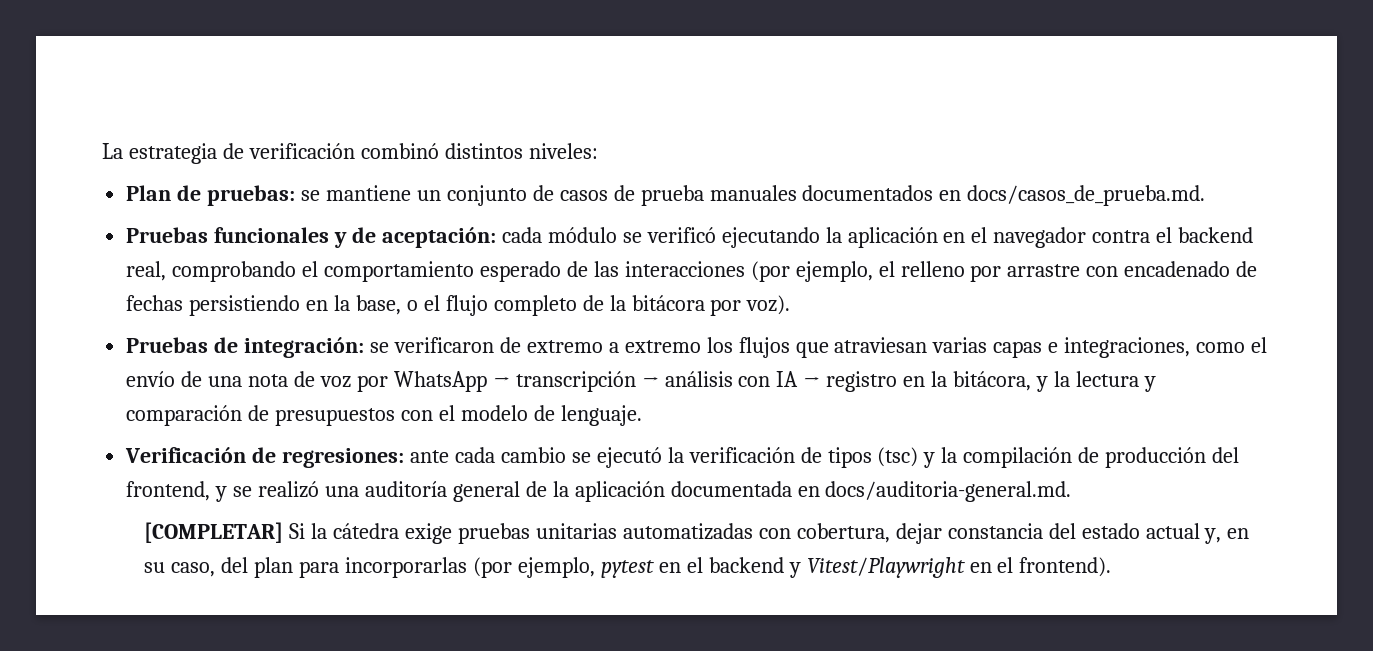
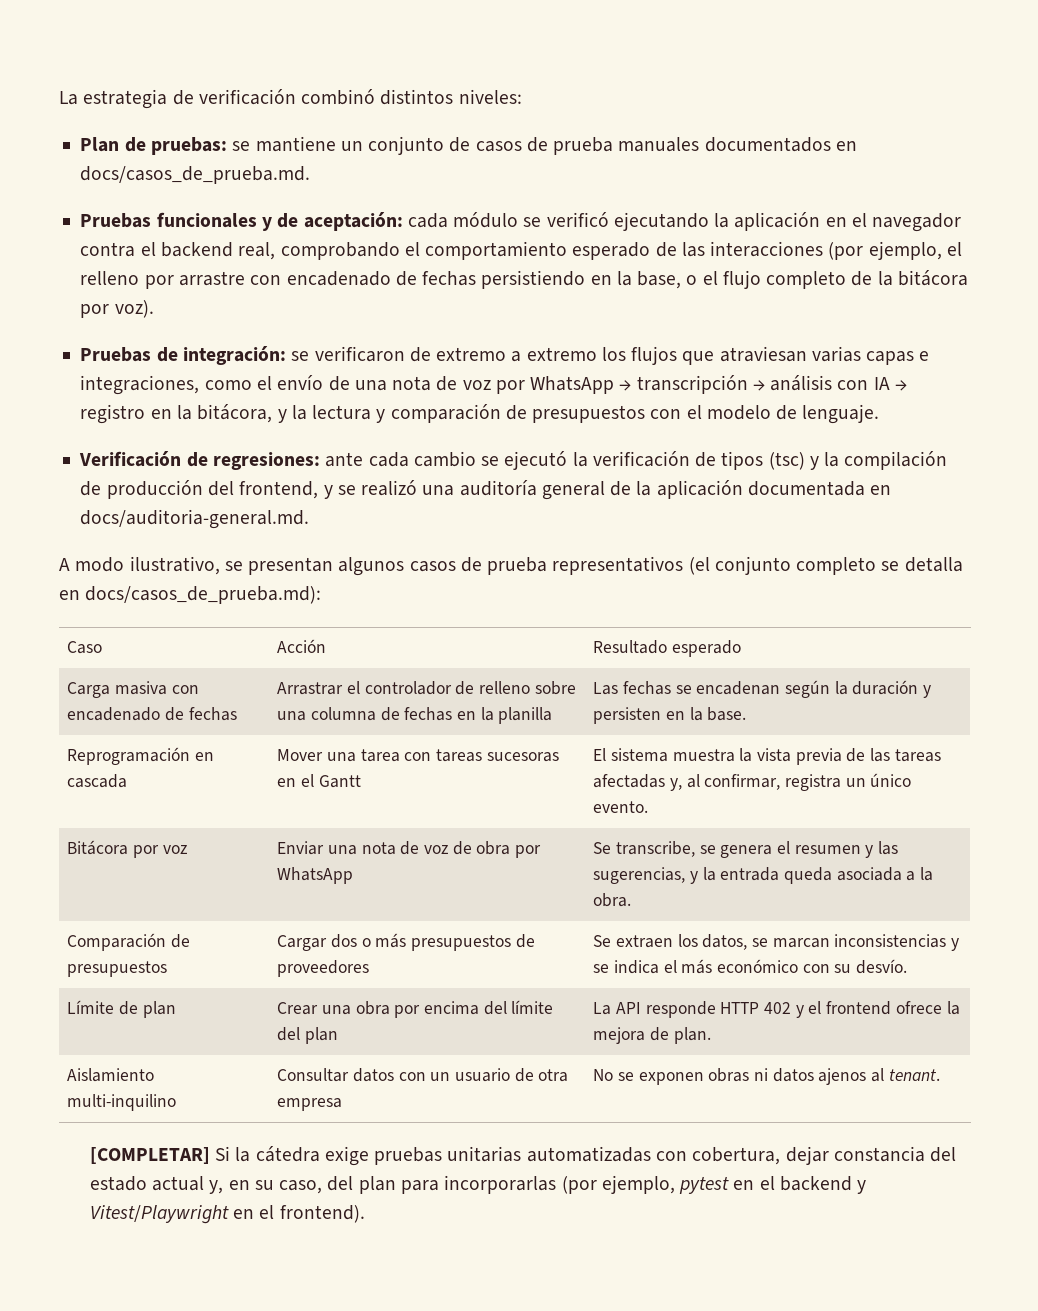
(1072, 491) none -> [59,556,963,576] [59,586,322,604] [67,641,103,654] [277,639,327,653] [593,640,741,657] [67,681,199,698] [67,707,237,721] [277,681,576,695] [277,707,553,724] [593,680,932,698] [593,707,747,724] [67,747,214,765] [67,774,128,788] [277,749,559,762] [277,774,361,788] [593,748,941,765] [593,773,912,791] [593,801,649,813] [67,840,187,858] [277,841,542,858] [277,867,354,884] [593,841,899,858] [593,867,934,884] [593,893,632,907] [67,933,190,951] [67,961,168,977] [277,933,535,951] [277,960,370,977] [593,934,960,951] [593,959,908,974] [67,1000,176,1018] [277,1000,554,1018] [277,1027,338,1044] [593,1001,960,1018] [593,1027,711,1044] [67,1068,155,1082] [67,1094,177,1111] [277,1068,569,1082] [277,1098,343,1111] [593,1068,940,1085] // A modo ilustrativo, se presentan algunos casos de prueba representativos (el conjunto completo se detalla en docs/casos_de_prueba.md): // Caso | Acción | Resultado esperado // Carga masiva con encadenado de fechas | Arrastrar el controlador de relleno sobre una columna de fechas en la planilla | Las fechas se encadenan según la duración y persisten en la base. // Reprogramación en cascada | Mover una tarea con tareas sucesoras en el Gantt | El sistema muestra la vista previa de las tareas afectadas y, al confirmar, registra un único evento. // Bitácora por voz | Enviar una nota de voz de obra por WhatsApp | Se transcribe, se genera el resumen y las sugerencias, y la entrada queda asociada a la obra. // Comparación de presupuestos | Cargar dos o más presupuestos de proveedores | Se extraen los datos, se marcan inconsistencias y se indica el más económico con su desvío. // Límite de plan | Crear una obra por encima del límite del plan | La API responde HTTP 402 y el frontend ofrece la mejora de plan. // Aislamiento multi-inquilino | Consultar datos con un usuario de otra empresa | No se exponen obras ni datos ajenos al tenant.

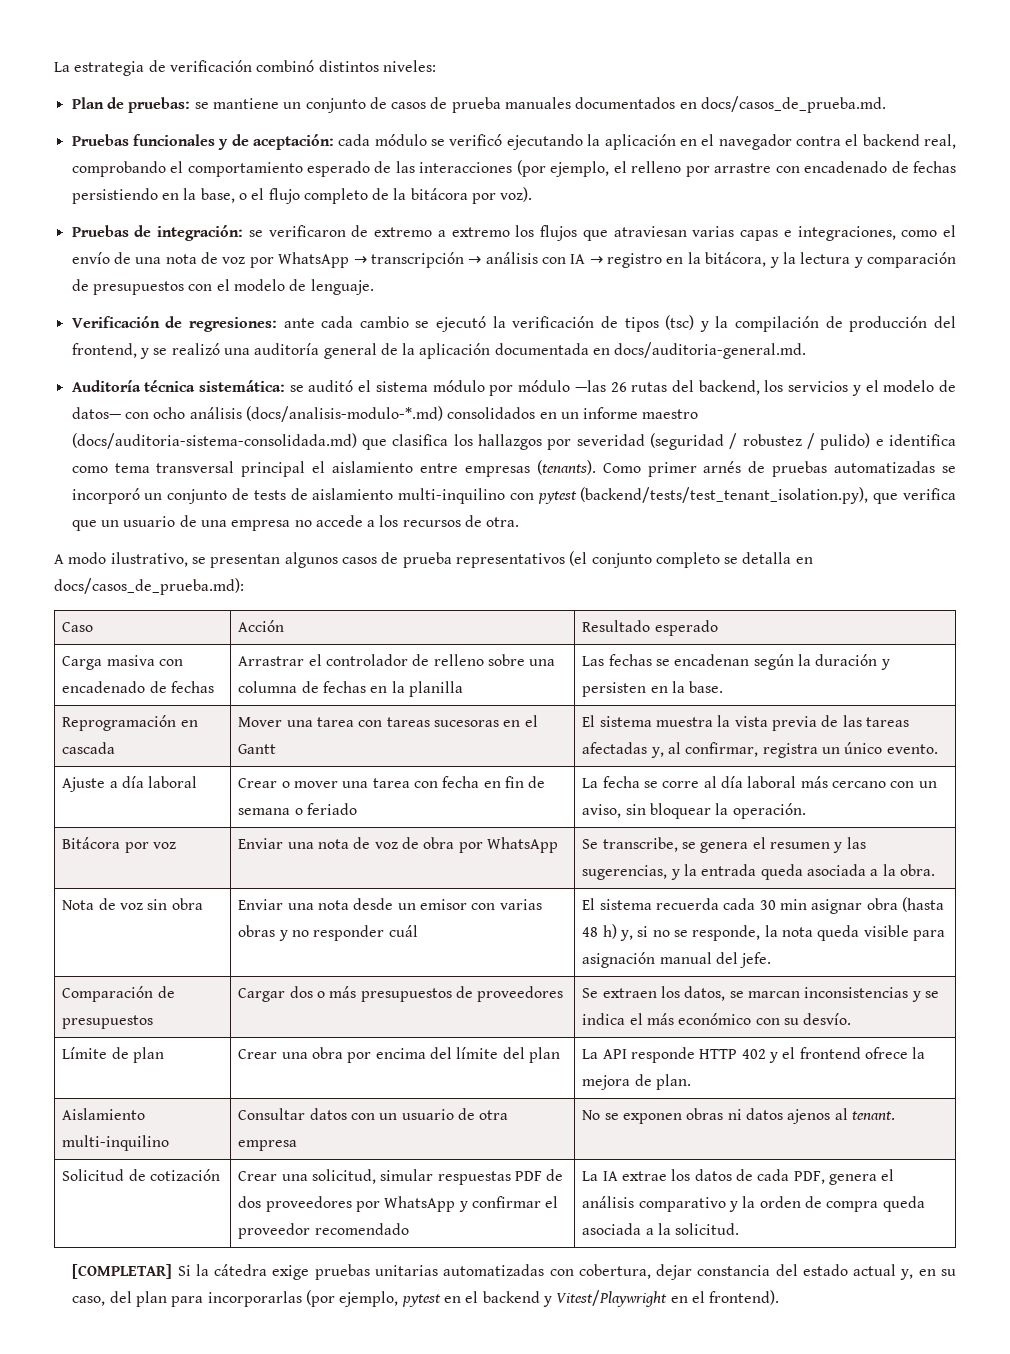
(310, 519) none -> [71,380,957,396] [71,406,699,422] [71,433,956,450] [71,460,956,477] [71,487,956,504] [71,515,520,531] // Auditoría técnica sistemática: se auditó el sistema módulo por módulo —las 26 rutas del backend, los servicios y el modelo de datos— con ocho análisis (docs/analisis-modulo-*.md) consolidados en un informe maestro (docs/auditoria-sistema-consolidada.md) que clasifica los hallazgos por severidad (seguridad / robustez / pulido) e identifica como tema transversal principal el aislamiento entre empresas (tenants). Como primer arnés de pruebas automatizadas se incorporó un conjunto de tests de aislamiento multi-inquilino con pytest (backend/tests/test_tenant_isolation.py), que verifica que un usuario de una empresa no accede a los recursos de otra.
(649, 807) none -> [62,776,198,792] [238,776,546,788] [238,803,357,815] [582,776,937,788] [582,803,806,819] // Ajuste a día laboral | Crear o mover una tarea con fecha en fin de semana o feriado | La fecha se corre al día laboral más cercano con un aviso, sin bloquear la operación.
(632, 900) none -> [62,898,203,910] [238,898,542,910] [238,925,418,941] [582,897,944,914] [582,924,945,941] [582,952,772,968] // Nota de voz sin obra | Enviar una nota desde un emisor con varias obras y no responder cuál | El sistema recuerda cada 30 min asignar obra (hasta 48 h) y, si no se responde, la nota queda visible para asignación manual del jefe.
(940, 1075) none -> [62,1169,220,1181] [238,1169,564,1185] [238,1196,559,1212] [238,1223,409,1239] [582,1169,895,1185] [582,1196,925,1212] [582,1223,740,1235] // Solicitud de cotización | Crear una solicitud, simular respuestas PDF de dos proveedores por WhatsApp y confirmar el proveedor recomendado | La IA extrae los datos de cada PDF, genera el análisis comparativo y la orden de compra queda asociada a la solicitud.

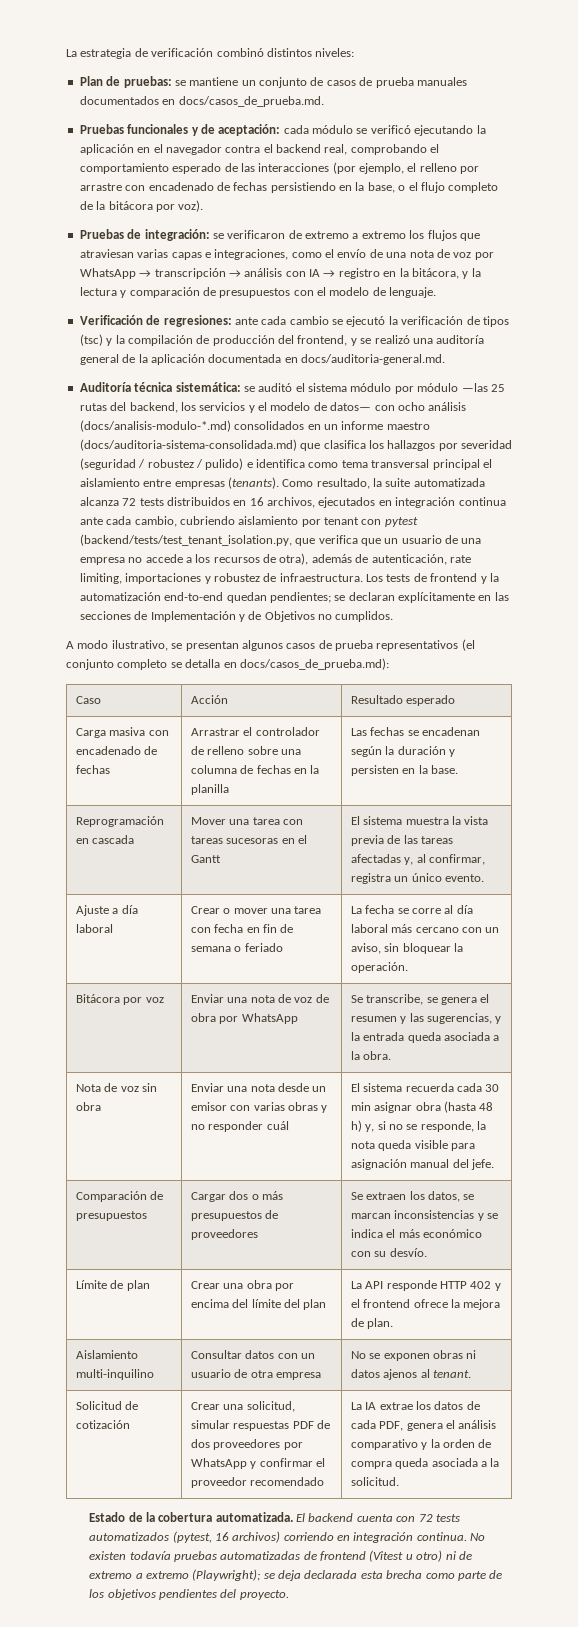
[610,382,627,392] 26 -> [490,384,505,392] 25
[647,461,956,477] [71,488,506,504] primer arnés de pruebas automatizadas se incorporó un conjunto de tests de aislamiento multi-inquilino -> [316,478,485,489] [79,497,506,508] [79,516,359,527] resultado, la suite automatizada alcanza 72 tests distribuidos en 16 archivos, ejecutados en integración continua ante cada cambio, cubriendo aislamiento por tenant
[580,487,869,504] (backend/tests/test_tenant_isolation.py), -> [79,534,292,546] (backend/tests/test_tenant_isolation.py,
[486,517,520,527] otra. -> [279,553,471,565] [79,573,499,584] [79,592,509,603] [79,611,394,622] otra), además de autenticación, rate limiting, importaciones y robustez de infraestructura. Los tests de frontend y la automatización end-to-end quedan pendientes; se declaran explícitamente en las secciones de Implementación y de Objetivos no cumplidos.
[72,1264,957,1280] [72,1290,780,1307] [COMPLETAR] Si la cátedra exige pruebas unitarias automatizadas con cobertura, dejar constancia del estado actual y, en su caso, del plan para incorporarlas (por ejemplo, pytest en el backend y Vitest/Playwright en el frontend). -> [89,1512,460,1522] [89,1531,486,1543] [89,1550,472,1562] [89,1569,503,1581] [89,1589,289,1600] Estado de la cobertura automatizada. El backend cuenta con 72 tests automatizados (pytest, 16 archivos) corriendo en integración continua. No existen todavía pruebas automatizadas de frontend (Vitest u otro) ni de extremo a extremo (Playwright); se deja declarada esta brecha como parte de los objetivos pendientes del proyecto.

